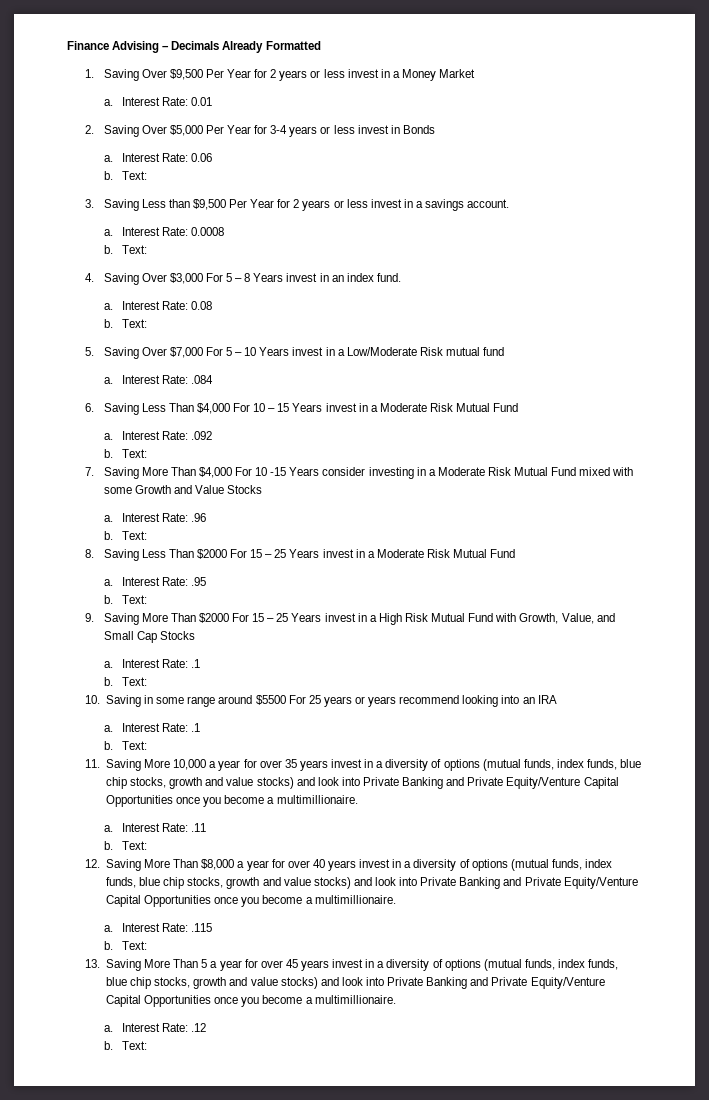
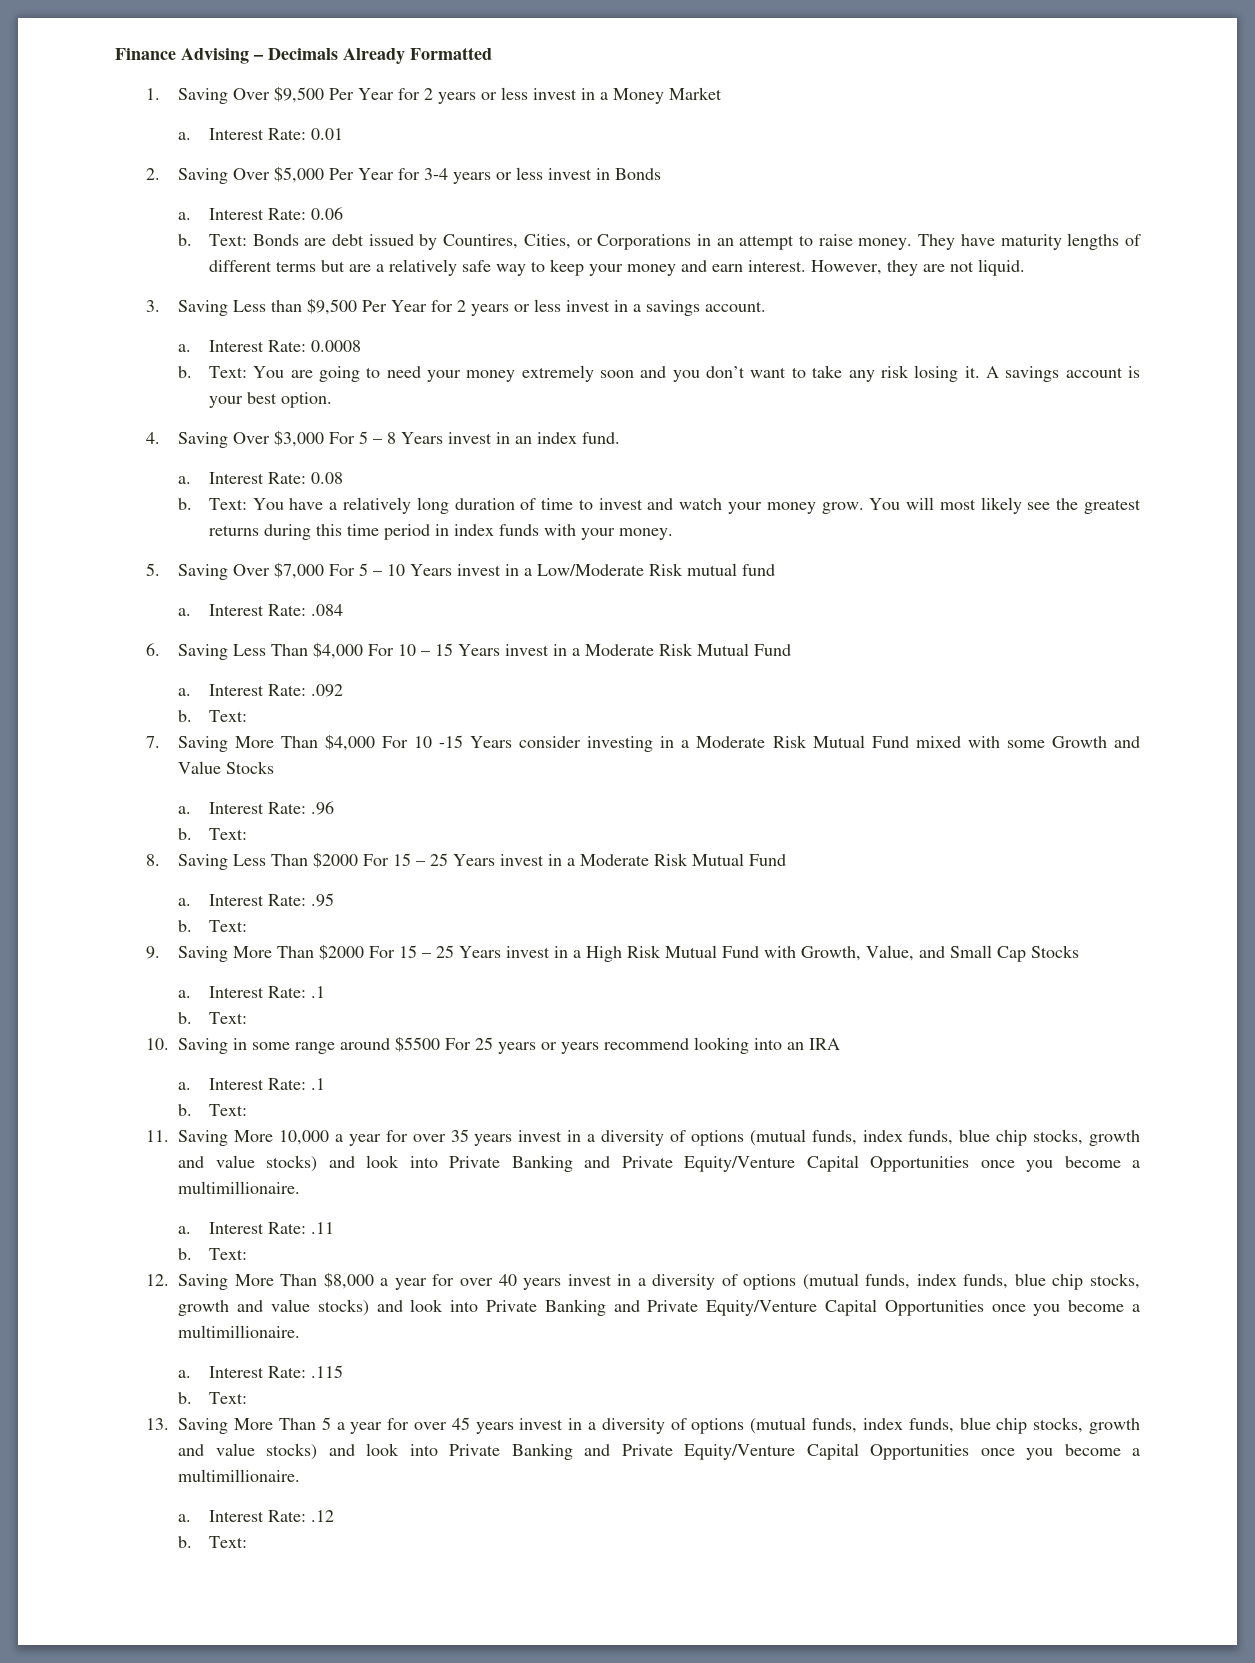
(147, 175) none -> [252,233,1141,250] [208,259,1025,276] Bonds are debt issued by Countires, Cities, or Corporations in an attempt to raise money. They have maturity lengths of different terms but are a relatively safe way to keep your money and earn interest. However, they are not liquid.
(147, 249) none -> [253,365,1140,382] [208,392,332,408] You are going to need your money extremely soon and you don’t want to take any risk losing it. A savings account is your best option.
(147, 323) none -> [252,497,1142,514] [208,524,673,540] You have a relatively long duration of time to invest and watch your money grow. You will most likely see the greatest returns during this time period in index funds with your money.

